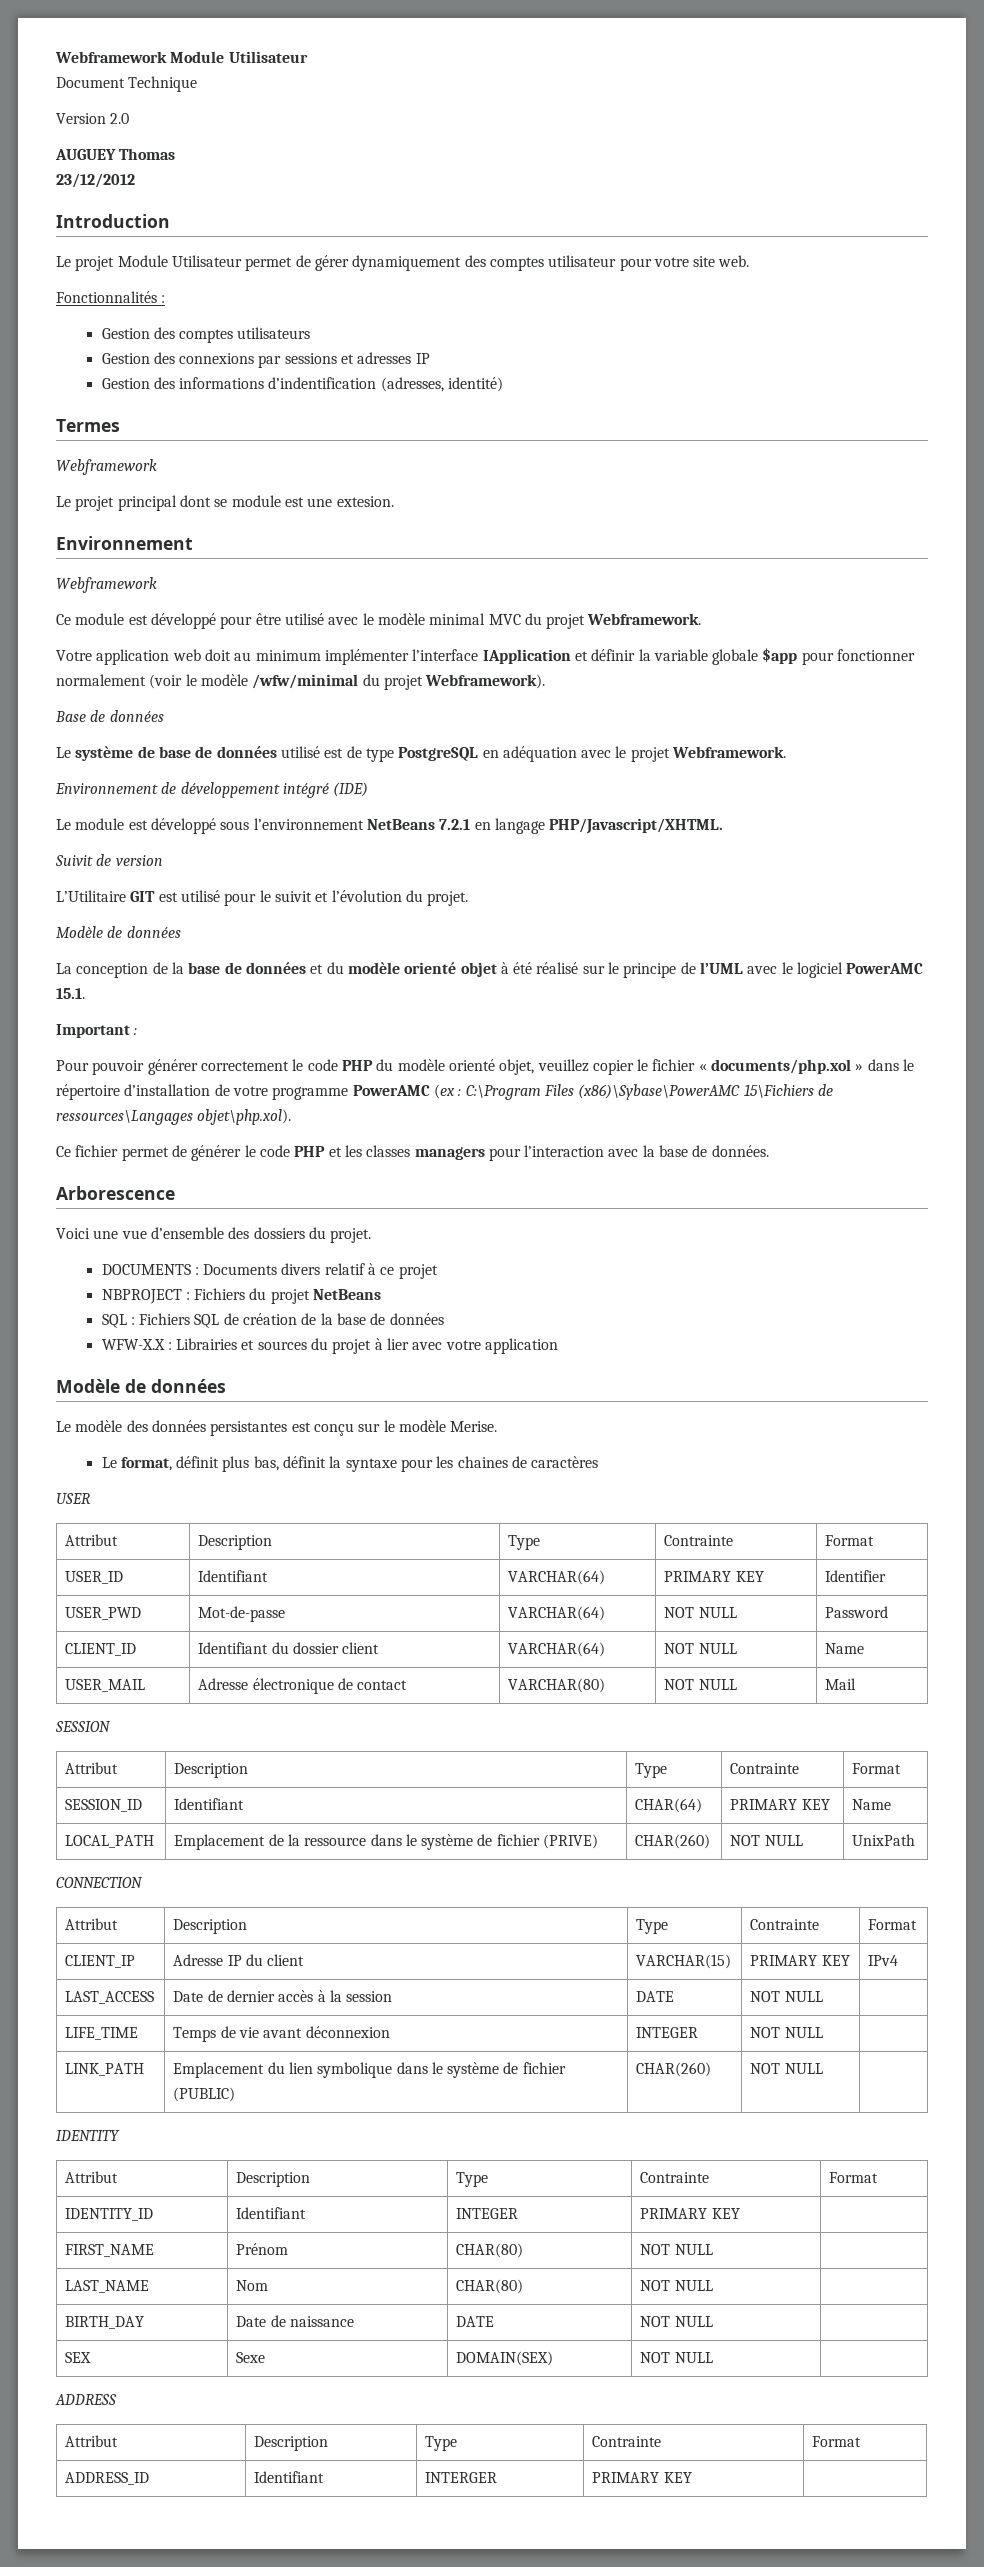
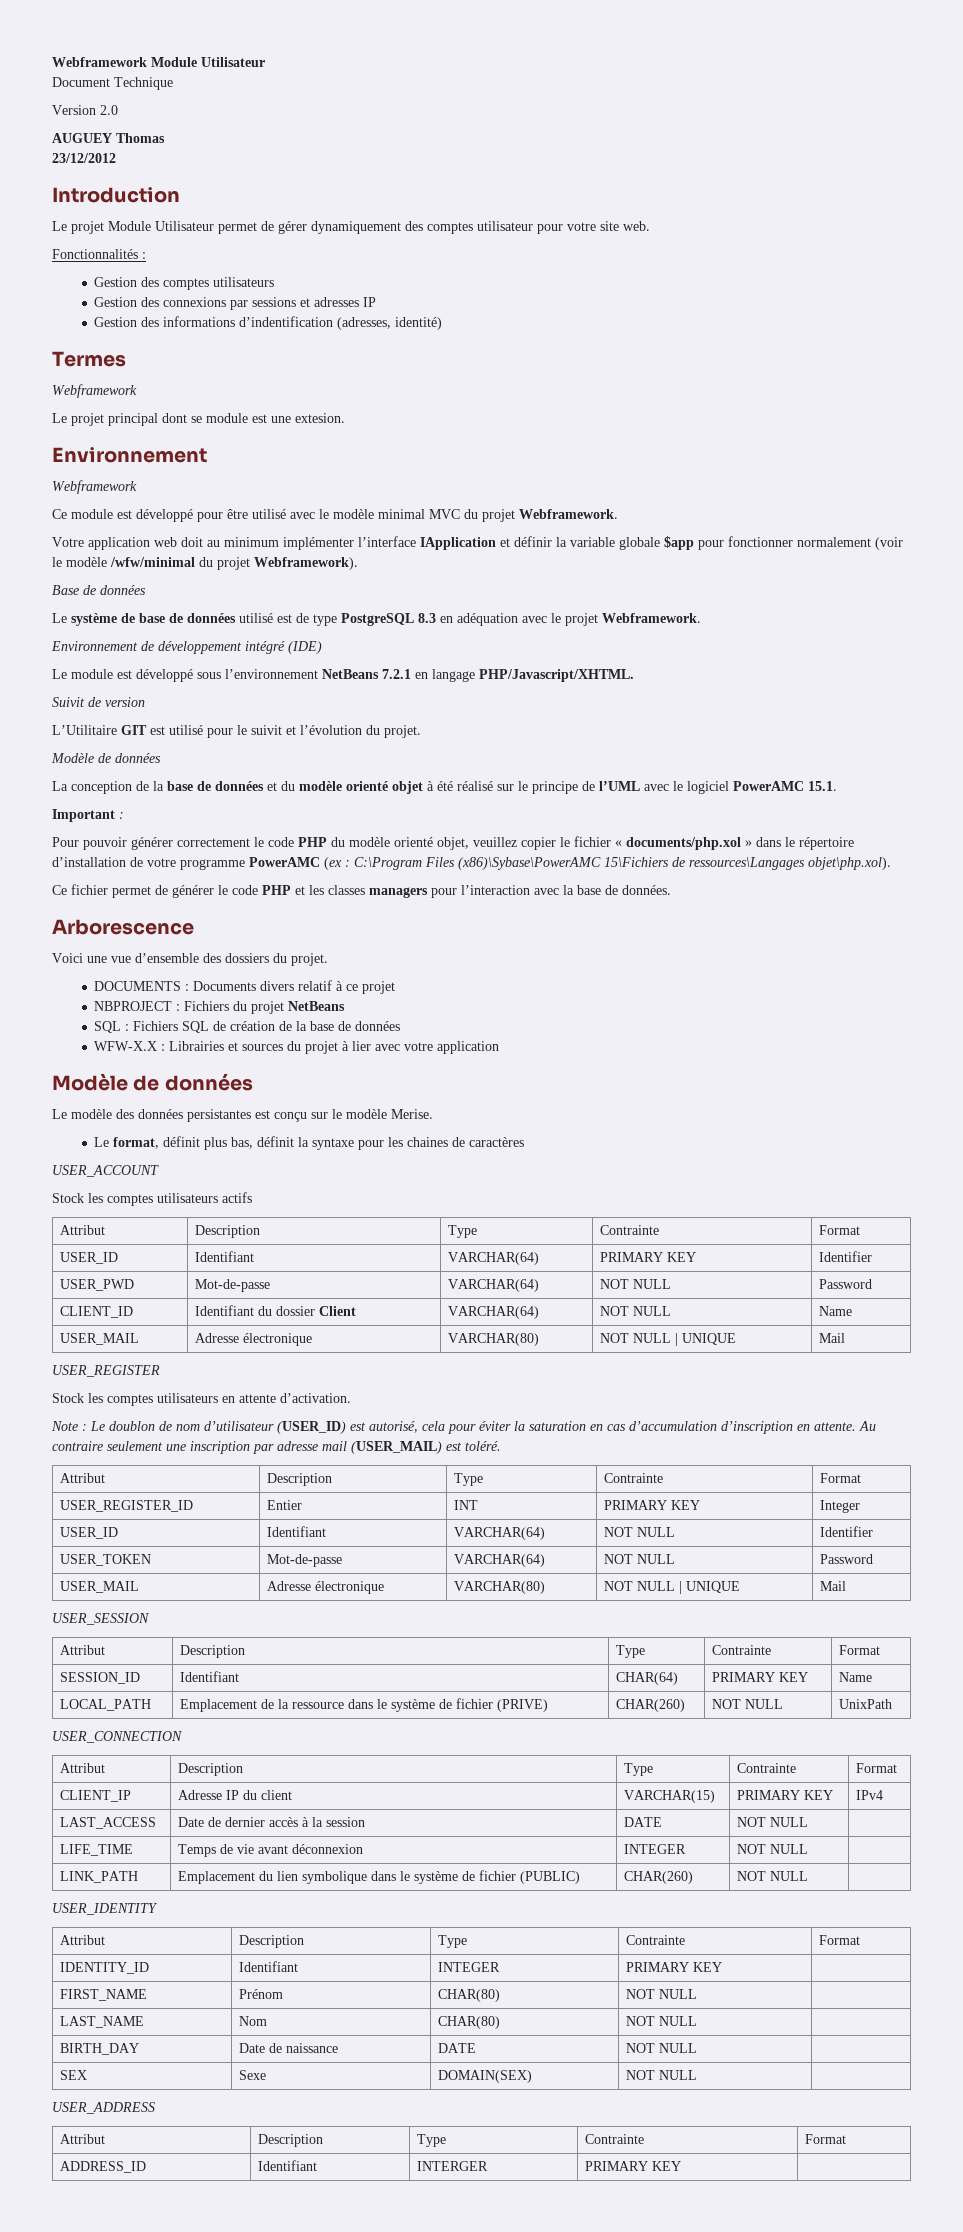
(479, 754) none -> [418,613,436,623] 8.3
[56,1493,90,1504] USER -> [52,1165,159,1177] [52,1192,252,1206] USER_ACCOUNT // Stock les comptes utilisateurs actifs
[342,1642,380,1654] client -> [319,1306,357,1316] Client
[337,1678,408,1690] [508,1678,606,1693] [664,1679,737,1690] [825,1678,857,1690] [55,1721,111,1732] de contact | VARCHAR(80) | NOT NULL | Mail // SESSION -> [448,1333,540,1346] [600,1333,737,1346] [819,1333,846,1343] [52,1365,160,1377] [52,1393,351,1406] [51,1421,876,1434] [52,1441,501,1454] [60,1473,106,1483] [267,1473,333,1486] [454,1473,484,1486] [604,1473,664,1483] [820,1473,862,1483] [60,1500,194,1512] [267,1500,303,1510] [454,1500,479,1510] [604,1500,701,1510] [820,1500,861,1513] [60,1527,119,1539] [267,1526,327,1537] [454,1527,546,1540] [604,1527,676,1537] [820,1526,874,1537] [60,1554,152,1566] [267,1554,343,1567] [454,1554,546,1567] [604,1554,676,1564] [820,1554,874,1564] [60,1581,140,1593] [267,1581,385,1594] [454,1581,546,1594] [604,1581,741,1594] [820,1581,847,1591] [52,1613,149,1625] | VARCHAR(80) | NOT NULL | UNIQUE | Mail // USER_REGISTER // Stock les comptes utilisateurs en attente d’activation. // Note : Le doublon de nom d’utilisateur (USER_ID) est autorisé, cela pour éviter la saturation en cas d’accumulation d’inscription en attente. Au contraire seulement une inscription par adresse mail (USER_MAIL) est toléré. // Attribut | Description | Type | Contrainte | Format // USER_REGISTER_ID | Entier | INT | PRIMARY KEY | Integer // USER_ID | Identifiant | VARCHAR(64) | NOT NULL | Identifier // USER_TOKEN | Mot-de-passe | VARCHAR(64) | NOT NULL | Password // USER_MAIL | Adresse électronique | VARCHAR(80) | NOT NULL | UNIQUE | Mail // USER_SESSION
[56,1877,143,1888] CONNECTION -> [52,1731,182,1743] USER_CONNECTION
[56,2130,120,2141] IDENTITY -> [52,1903,158,1915] USER_IDENTITY
[55,2394,117,2405] ADDRESS -> [52,2102,155,2114] USER_ADDRESS

